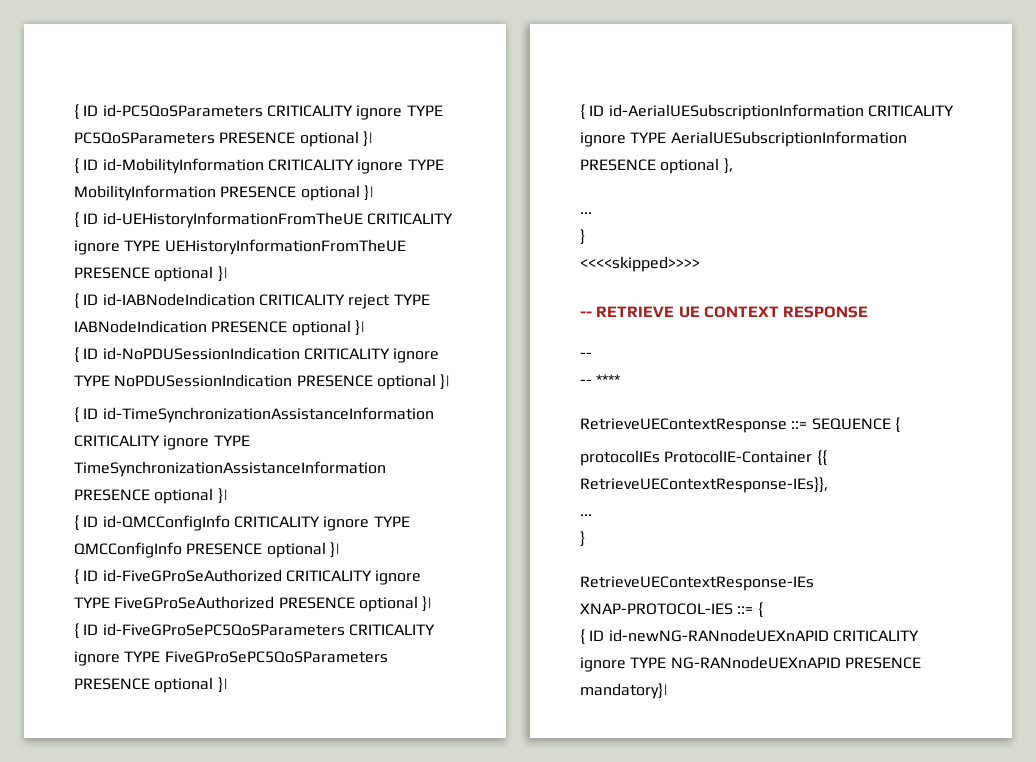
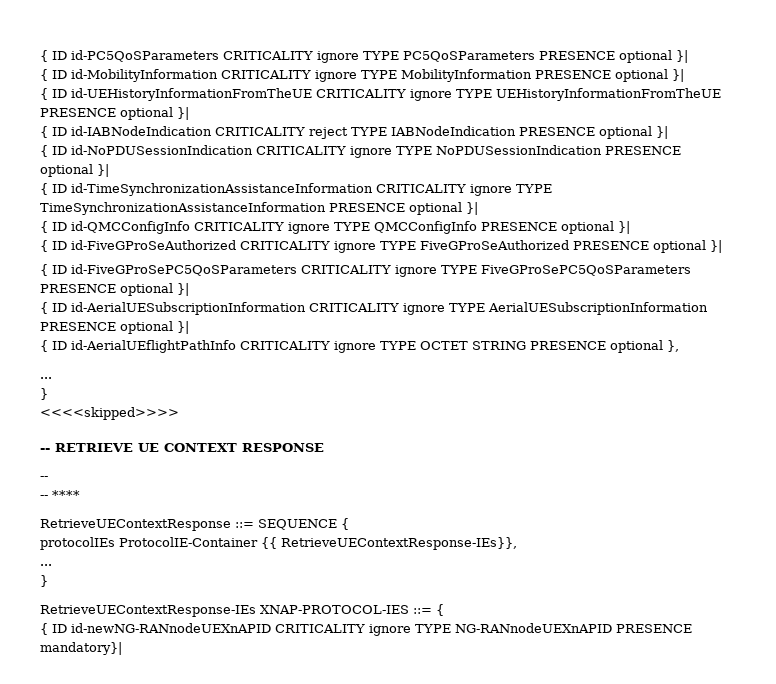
(720, 166) none -> [177,321,189,334] [40,340,663,353] }| // { ID id-AerialUEflightPathInfo CRITICALITY ignore TYPE OCTET STRING PRESENCE optional

